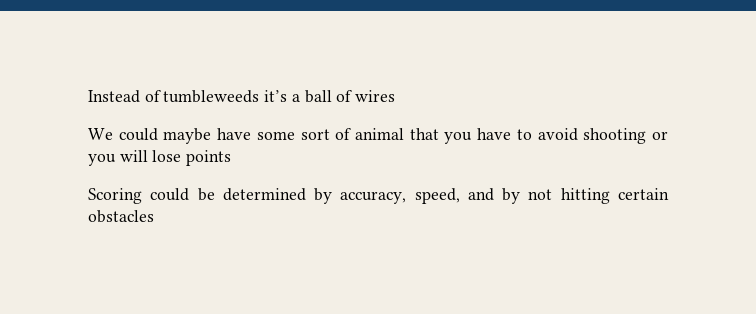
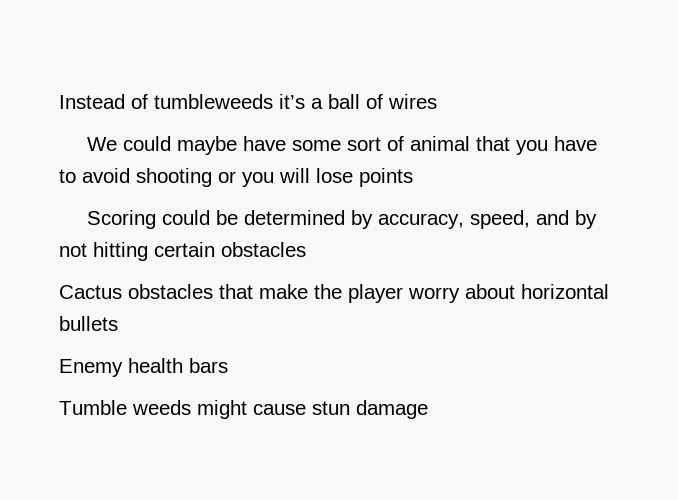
(154, 216) none -> [59,284,609,303] [59,316,118,331] [59,358,228,377] [59,400,428,419] // Cactus obstacles that make the player worry about horizontal bullets // Enemy health bars // Tumble weeds might cause stun damage

